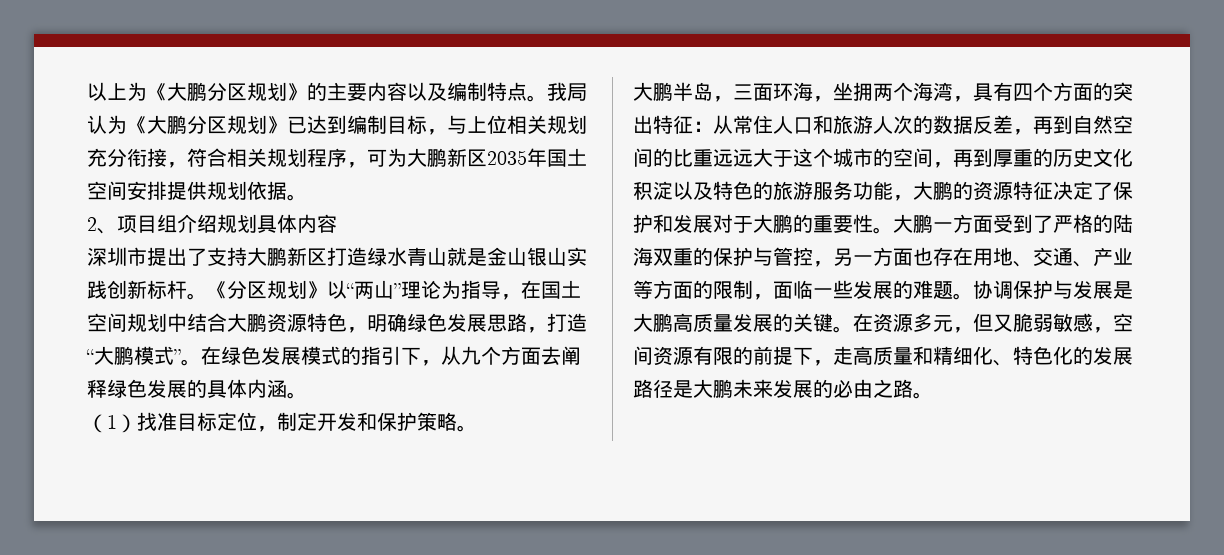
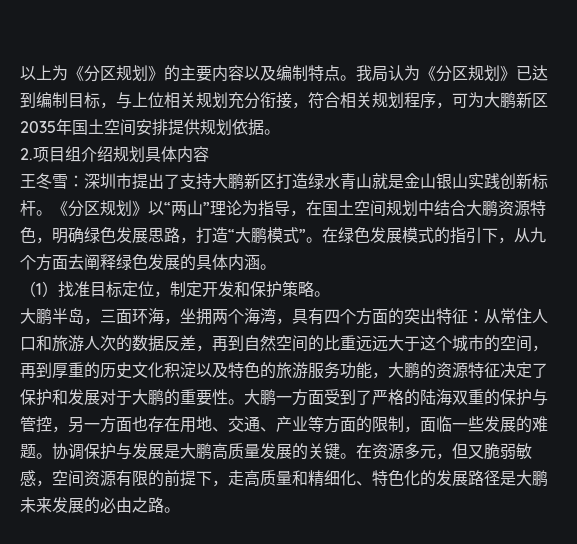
[167,82,207,101] 大鹏 -> (84, 73) none
[147,115,187,134] 大鹏 -> (436, 73) none
[87,217,117,234] 2、 -> [20,148,33,160] 2.
(337, 223) none -> [20,173,84,190] 王冬雪：

